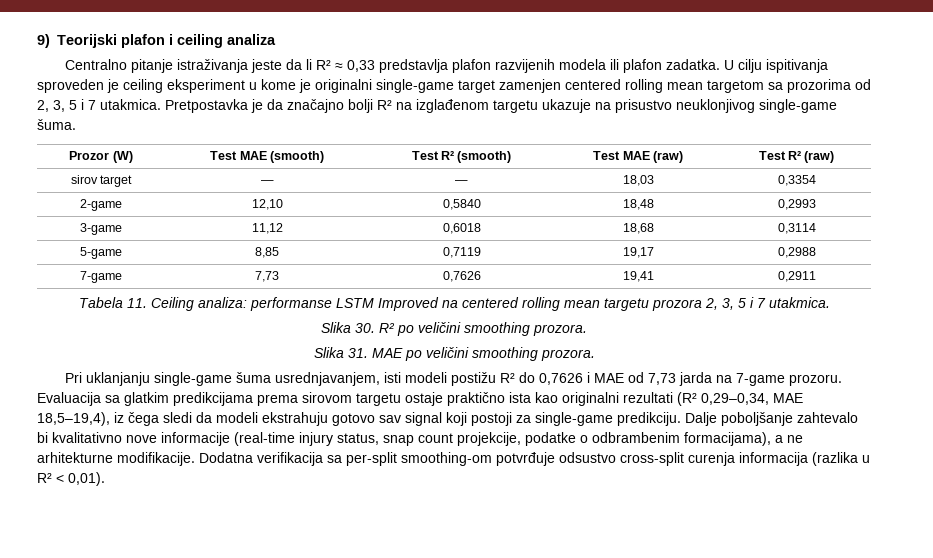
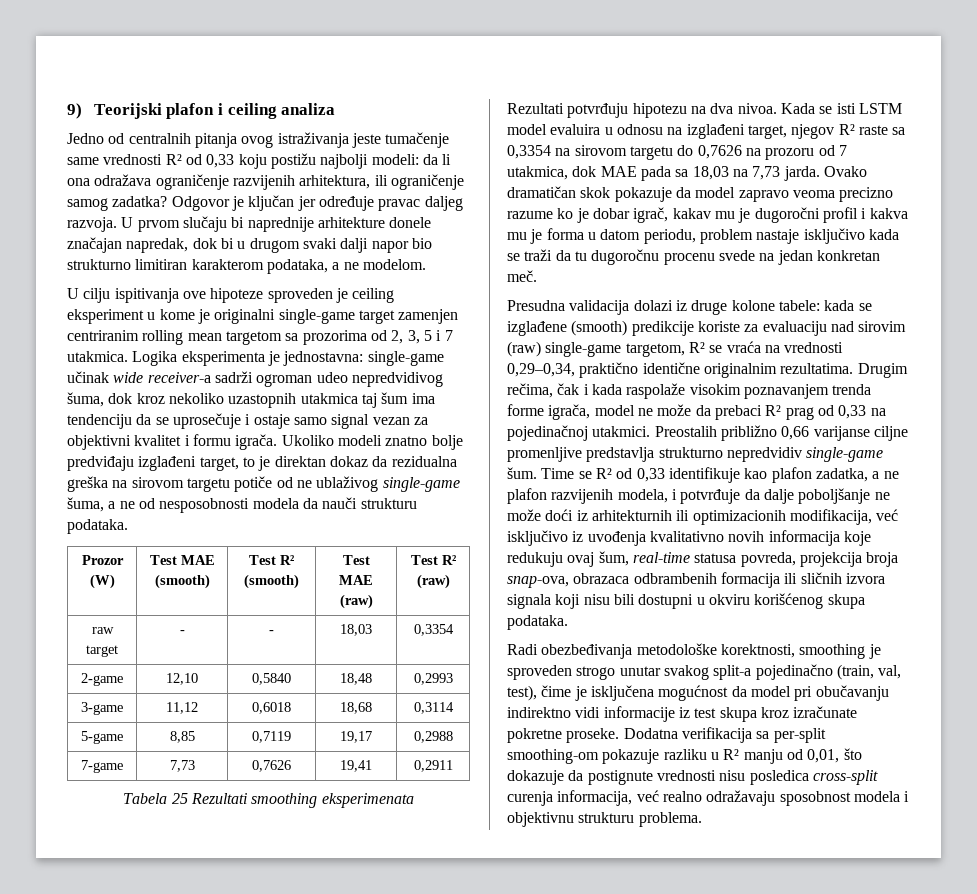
[65,59,721,73] Centralno pitanje istraživanja jeste da li R² ≈ 0,33 predstavlja plafon razvijenih modela ili plafon zadatka. -> [67,132,450,148] [67,153,452,169] [67,174,464,190] [67,195,463,211] [67,216,432,232] [67,237,432,253] [67,259,426,274] Jedno od centralnih pitanja ovog istraživanja jeste tumačenje same vrednosti R² od 0,33 koju postižu najbolji modeli: da li ona odražava ograničenje razvijenih arhitektura, ili ograničenje samog zadatka? Odgovor je ključan jer određuje pravac daljeg razvoja. U prvom slučaju bi naprednije arhitekture donele značajan napredak, dok bi u drugom svaki dalji napor bio strukturno limitiran karakterom podataka, a ne modelom. //
(829, 66) none -> [182,288,264,303] ove hipoteze
[565,79,621,90] centered -> [67,330,139,341] centriranim
[165,99,837,113] [37,119,76,130] Pretpostavka je da značajno bolji R² na izglađenom targetu ukazuje na prisustvo neuklonjivog single-game šuma. -> [132,351,444,366] [67,371,443,387] [67,392,435,408] [67,413,428,429] [67,434,463,450] [67,456,457,471] [67,476,460,492] [67,497,417,513] [67,519,128,534] Logika eksperimenta je jednostavna: single-game učinak wide receiver-a sadrži ogroman udeo nepredvidivog šuma, dok kroz nekoliko uzastopnih utakmica taj šum ima tendenciju da se uprosečuje i ostaje samo signal vezan za objektivni kvalitet i formu igrača. Ukoliko modeli znatno bolje predviđaju izglađeni target, to je direktan dokaz da rezidualna greška na sirovom targetu potiče od ne ublaživog single-game šuma, a ne od nesposobnosti modela da nauči strukturu podataka.
[70,175,98,184] sirov -> [91,627,114,634] raw
[260,180,274,184] [455,180,468,184] — | — -> [179,630,185,634] [269,630,274,634] - | -
[126,297,830,311] [321,322,587,336] [313,347,595,361] [65,372,843,386] [37,392,803,406] [37,412,858,426] [37,432,803,446] [37,452,195,466] 11. Ceiling analiza: performanse LSTM Improved na centered rolling mean targetu prozora 2, 3, 5 i 7 utakmica. // Slika 30. R² po veličini smoothing prozora. // Slika 31. MAE po veličini smoothing prozora. // Pri uklanjanju single-game šuma usrednjavanjem, isti modeli postižu R² do 0,7626 i MAE od 7,73 jarda na 7-game prozoru. Evaluacija sa glatkim predikcijama prema sirovom targetu ostaje praktično ista kao originalni rezultati (R² 0,29–0,34, MAE 18,5–19,4), iz čega sledi da modeli ekstrahuju gotovo sav signal koji postoji za single-game predikciju. Dalje poboljšanje zahtevalo bi kvalitativno nove informacije (real-time injury status, snap count projekcije, podatke o odbrambenim formacijama), a ne arhitekturne modifikacije. -> [171,793,414,808] [507,103,902,118] [507,124,906,139] [507,145,847,160] [507,166,867,181] [507,186,894,202] [507,207,908,223] [507,228,899,244] [507,249,880,265] [507,270,537,282] [507,300,872,315] [507,320,907,336] [507,341,844,357] [507,362,908,378] [507,383,872,399] [507,404,886,420] [507,425,908,441] [507,447,884,462] [507,467,899,483] [507,488,890,504] [507,509,899,525] [507,530,871,546] [507,551,899,567] [507,572,885,588] [507,593,865,609] [507,615,568,630] [507,643,881,659] [507,664,902,680] [507,685,889,701] [507,706,858,722] [507,728,620,743] 25 Rezultati smoothing eksperimenata // Rezultati potvrđuju hipotezu na dva nivoa. Kada se isti LSTM model evaluira u odnosu na izglađeni target, njegov R² raste sa 0,3354 na sirovom targetu do 0,7626 na prozoru od 7 utakmica, dok MAE pada sa 18,03 na 7,73 jarda. Ovako dramatičan skok pokazuje da model zapravo veoma precizno razume ko je dobar igrač, kakav mu je dugoročni profil i kakva mu je forma u datom periodu, problem nastaje isključivo kada se traži da tu dugoročnu procenu svede na jedan konkretan meč. // Presudna validacija dolazi iz druge kolone tabele: kada se izglađene (smooth) predikcije koriste za evaluaciju nad sirovim (raw) single-game targetom, R² se vraća na vrednosti 0,29–0,34, praktično identične originalnim rezultatima. Drugim rečima, čak i kada raspolaže visokim poznavanjem trenda forme igrača, model ne može da prebaci R² prag od 0,33 na pojedinačnoj utakmici. Preostalih približno 0,66 varijanse ciljne promenljive predstavlja strukturno nepredvidiv single-game šum. Time se R² od 0,33 identifikuje kao plafon zadatka, a ne plafon razvijenih modela, i potvrđuje da dalje poboljšanje ne može doći iz arhitekturnih ili optimizacionih modifikacija, već isključivo iz uvođenja kvalitativno novih informacija koje redukuju ovaj šum, real-time statusa povreda, projekcija broja snap-ova, obrazaca odbrambenih formacija ili sličnih izvora signala koji nisu bili dostupni u okviru korišćenog skupa podataka. // Radi obezbeđivanja metodološke korektnosti, smoothing je sproveden strogo unutar svakog split-a pojedinačno (train, val, test), čime je isključena mogućnost da model pri obučavanju indirektno vidi informacije iz test skupa kroz izračunate pokretne proseke.
[496,452,870,466] [37,472,105,486] potvrđuje odsustvo cross-split curenja informacija (razlika u R² < 0,01). -> [602,748,862,764] [507,770,878,785] [507,790,910,806] [507,812,702,827] pokazuje razliku u R² manju od 0,01, što dokazuje da postignute vrednosti nisu posledica cross-split curenja informacija, već realno odražavaju sposobnost modela i objektivnu strukturu problema.

